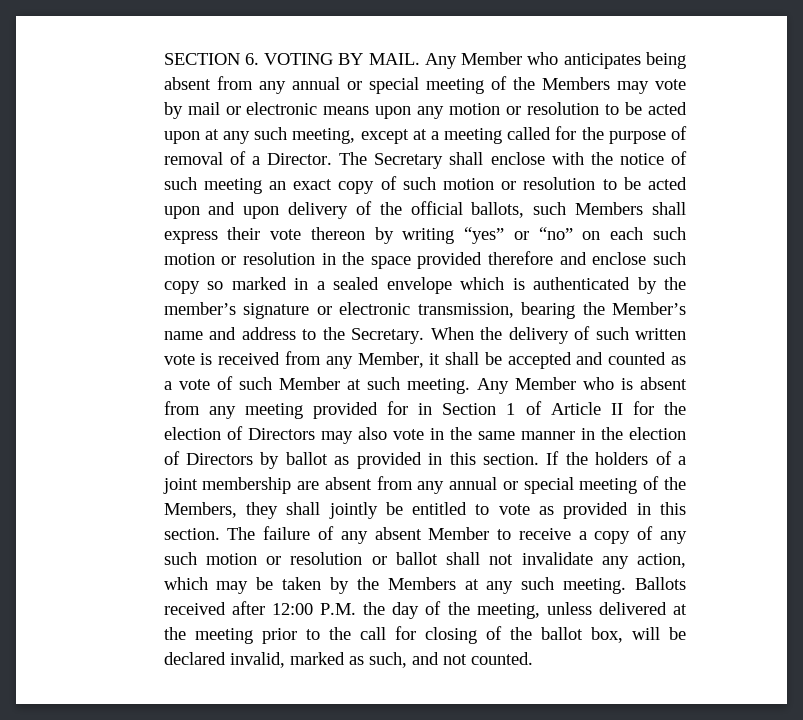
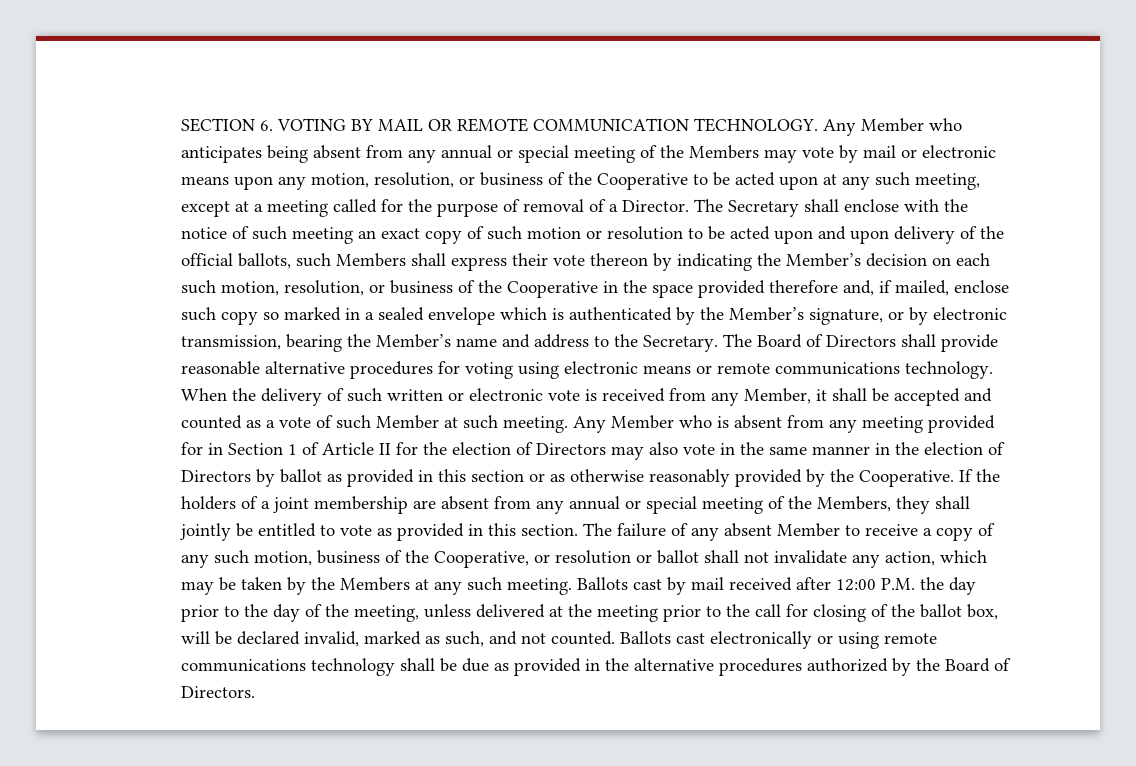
[368,53,420,65] MAIL. -> [377,118,818,132] MAIL OR REMOTE COMMUNICATION TECHNOLOGY.
[449,102,600,115] motion or resolution -> [310,172,688,190] motion, resolution, or business of the Cooperative
[402,227,687,244] [163,252,315,265] writing “yes” or “no” on each such motion or resolution -> [676,253,990,271] [180,280,598,298] indicating the Member’s decision on each such motion, resolution, or business of the Cooperative
[559,252,587,265] and -> [842,280,949,296] and, if mailed,
[163,302,332,319] member’s signature or -> [728,307,928,325] Member’s signature, or by
(425, 336) none -> [722,334,998,352] [180,361,993,379] The Board of Directors shall provide reasonable alternative procedures for voting using electronic means or remote communications technology.
(686, 334) none -> [447,388,543,401] or electronic
[482,453,539,465] section. -> [470,469,954,487] section or as otherwise reasonably provided by the Cooperative.
[205,553,257,565] motion -> [253,550,529,568] motion, business of the Cooperative,
(686, 583) none -> [632,577,724,595] cast by mail
(420, 610) none -> [180,604,300,622] prior to the day
(533, 658) none -> [619,631,937,649] [180,658,1011,676] [180,686,255,698] Ballots cast electronically or using remote communications technology shall be due as provided in the alternative procedures authorized by the Board of Directors.

